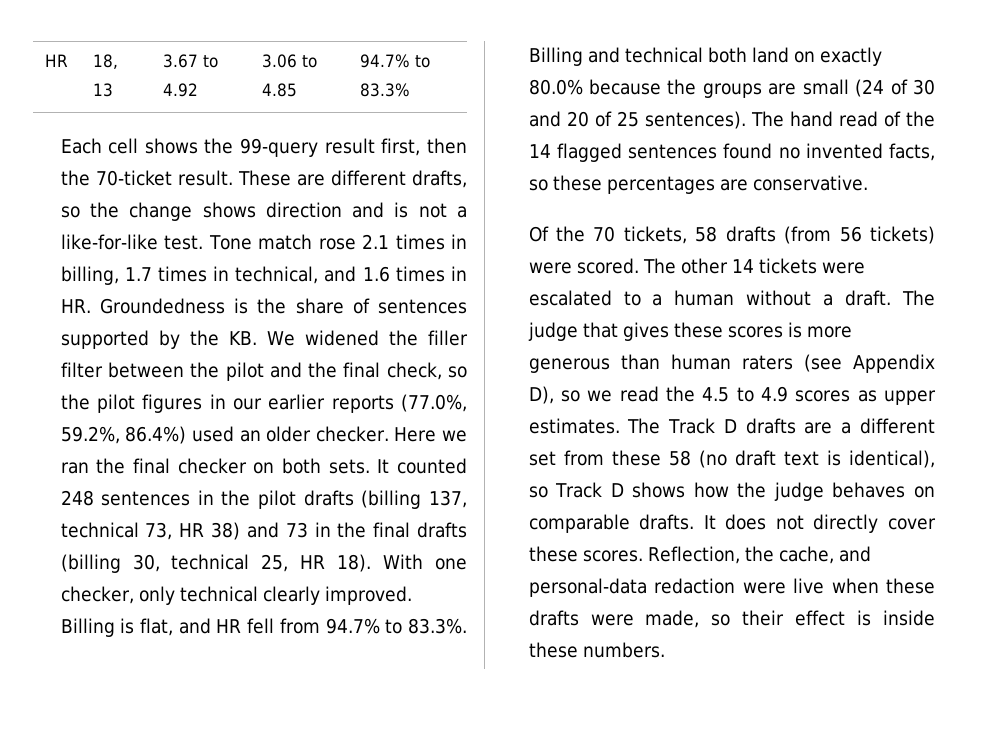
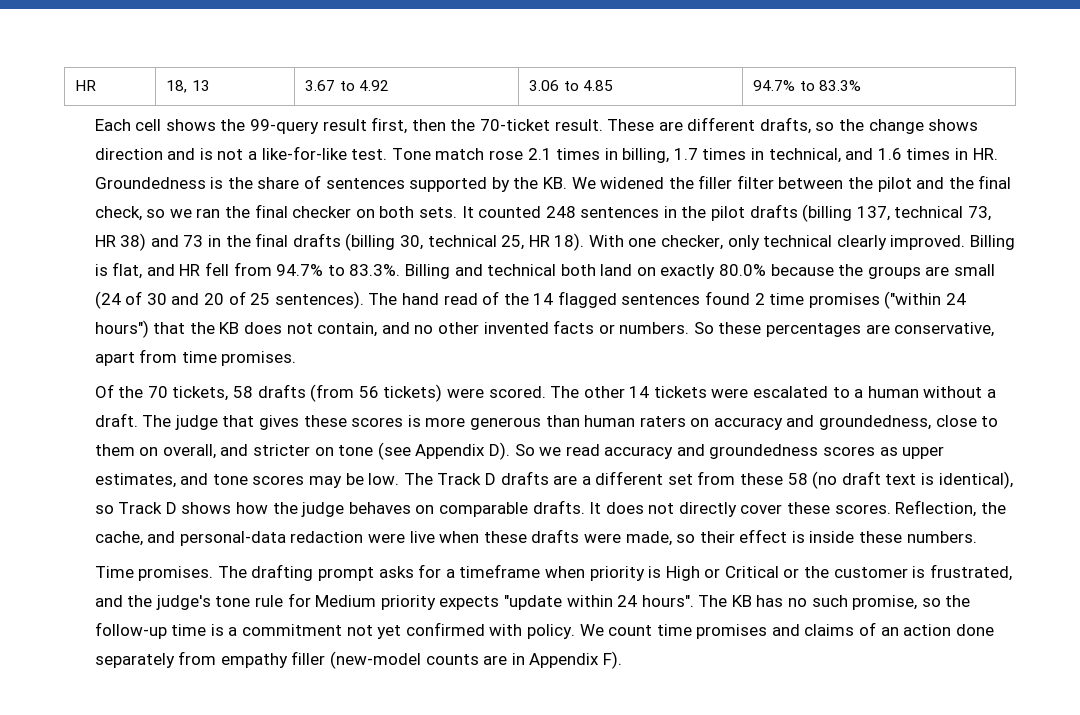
[60,394,467,413] [60,426,437,444] the pilot figures in our earlier reports (77.0%, 59.2%, 86.4%) used an older checker. Here -> (166, 213) none
[778,143,935,161] [528,175,869,194] no invented facts, so these percentages are conservative. -> [754,291,967,309] [94,320,995,338] [94,349,297,366] 2 time promises ("within 24 hours") that the KB does not contain, and no other invented facts or numbers. So these percentages are conservative, apart from time promises.
[803,354,935,373] [528,386,936,405] [528,418,620,434] (see Appendix D), so we read the 4.5 to 4.9 scores as upper estimates. -> [690,415,999,430] [94,442,945,460] [94,473,400,488] on accuracy and groundedness, close to them on overall, and stricter on tone (see Appendix D). So we read accuracy and groundedness scores as upper estimates, and tone scores may be low.
(665, 650) none -> [94,564,1012,581] [94,593,971,610] [94,622,994,639] [94,651,622,669] // Time promises. The drafting prompt asks for a timeframe when priority is High or Critical or the customer is frustrated, and the judge's tone rule for Medium priority expects "update within 24 hours". The KB has no such promise, so the follow-up time is a commitment not yet confirmed with policy. We count time promises and claims of an action done separately from empathy filler (new-model counts are in Appendix F).

